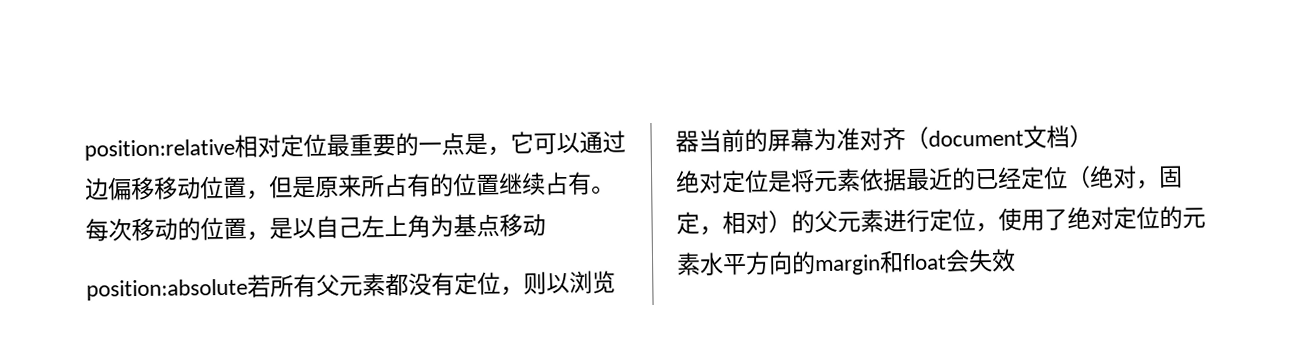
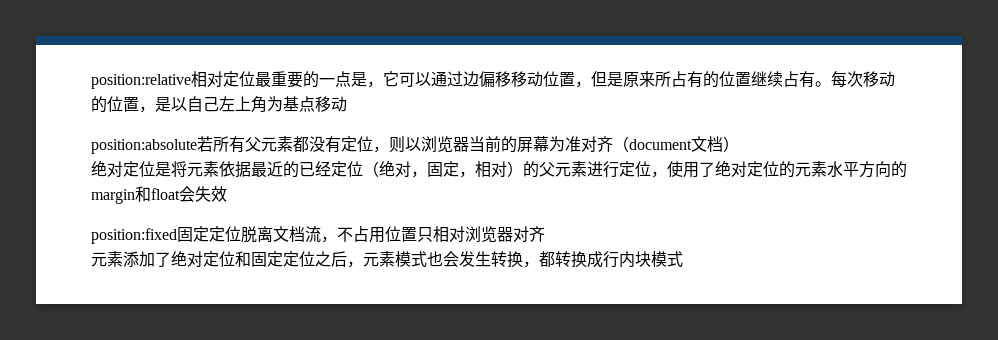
(1016, 260) none -> [91,226,545,244] [91,251,683,268] // position:fixed固定定位脱离文档流，不占用位置只相对浏览器对齐 // 元素添加了绝对定位和固定定位之后，元素模式也会发生转换，都转换成行内块模式

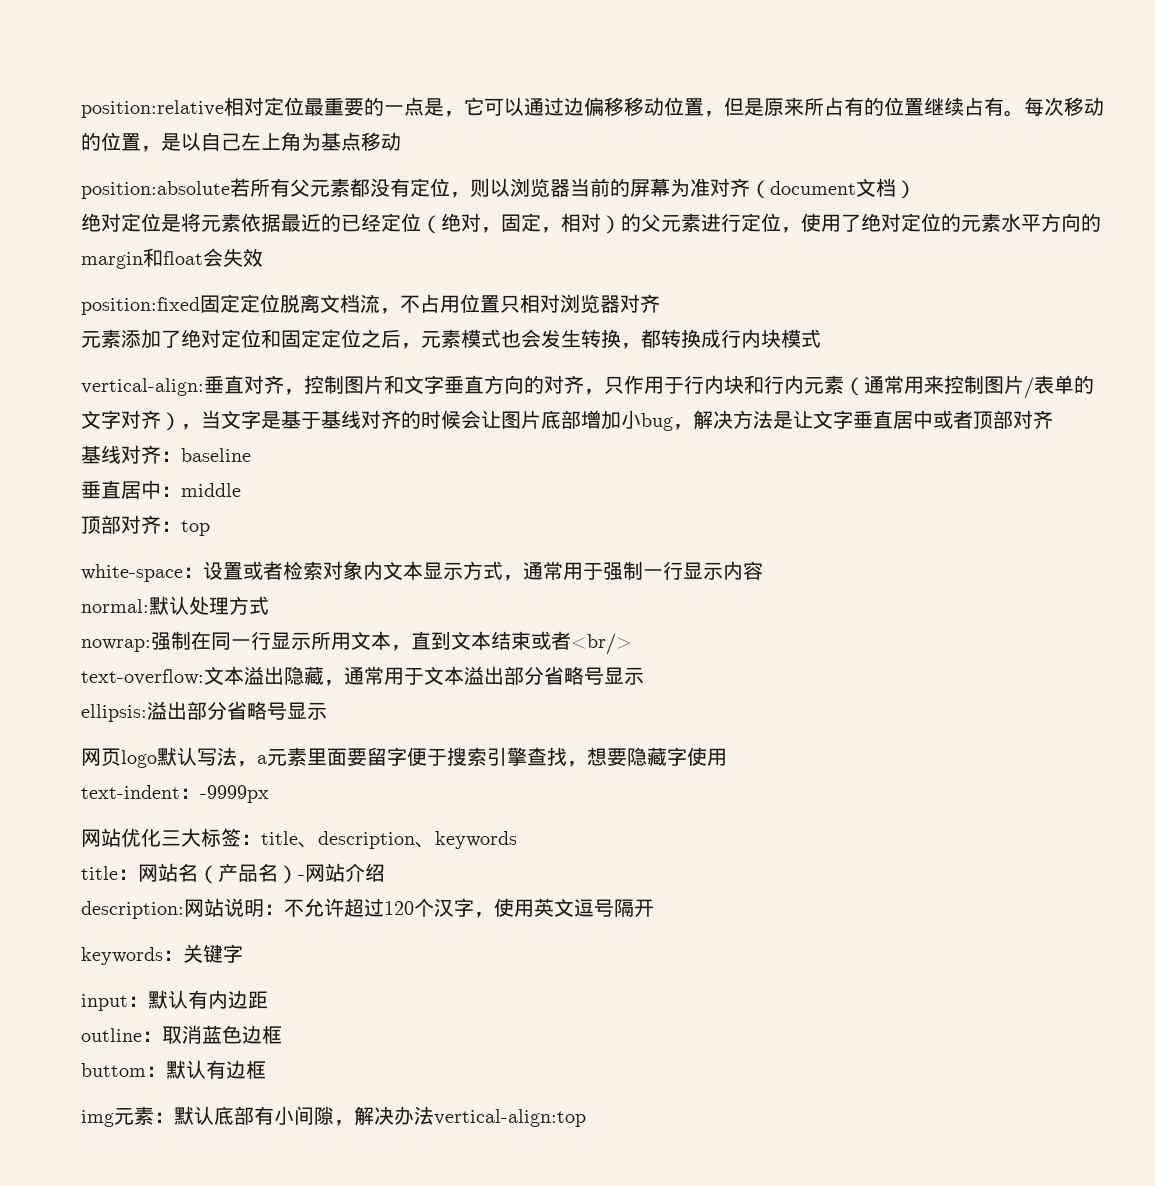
(683, 259) none -> [81,375,1094,399] [81,410,1053,431] [81,445,251,464] [81,480,241,499] [81,515,210,536] [81,561,763,582] [81,596,269,615] [81,631,632,655] [81,666,644,686] [81,701,327,722] [81,747,727,768] [81,785,269,803] [81,828,517,849] [81,863,385,884] [81,898,654,919] [81,944,243,965] [81,990,268,1011] [81,1025,282,1044] [81,1060,266,1079] [81,1106,586,1127] // vertical-align:垂直对齐，控制图片和文字垂直方向的对齐，只作用于行内块和行内元素（通常用来控制图片/表单的文字对齐），当文字是基于基线对齐的时候会让图片底部增加小bug，解决方法是让文字垂直居中或者顶部对齐 // 基线对齐：baseline // 垂直居中：middle // 顶部对齐：top // white-space：设置或者检索对象内文本显示方式，通常用于强制一行显示内容 // normal:默认处理方式 // nowrap:强制在同一行显示所用文本，直到文本结束或者<br/> // text-overflow:文本溢出隐藏，通常用于文本溢出部分省略号显示 // ellipsis:溢出部分省略号显示 // 网页logo默认写法，a元素里面要留字便于搜索引擎查找，想要隐藏字使用 // text-indent：-9999px // 网站优化三大标签：title、description、keywords // title：网站名（产品名）-网站介绍 // description:网站说明：不允许超过120个汉字，使用英文逗号隔开 // keywords：关键字 // input：默认有内边距 // outline：取消蓝色边框 // buttom：默认有边框 // img元素：默认底部有小间隙，解决办法vertical-align:top

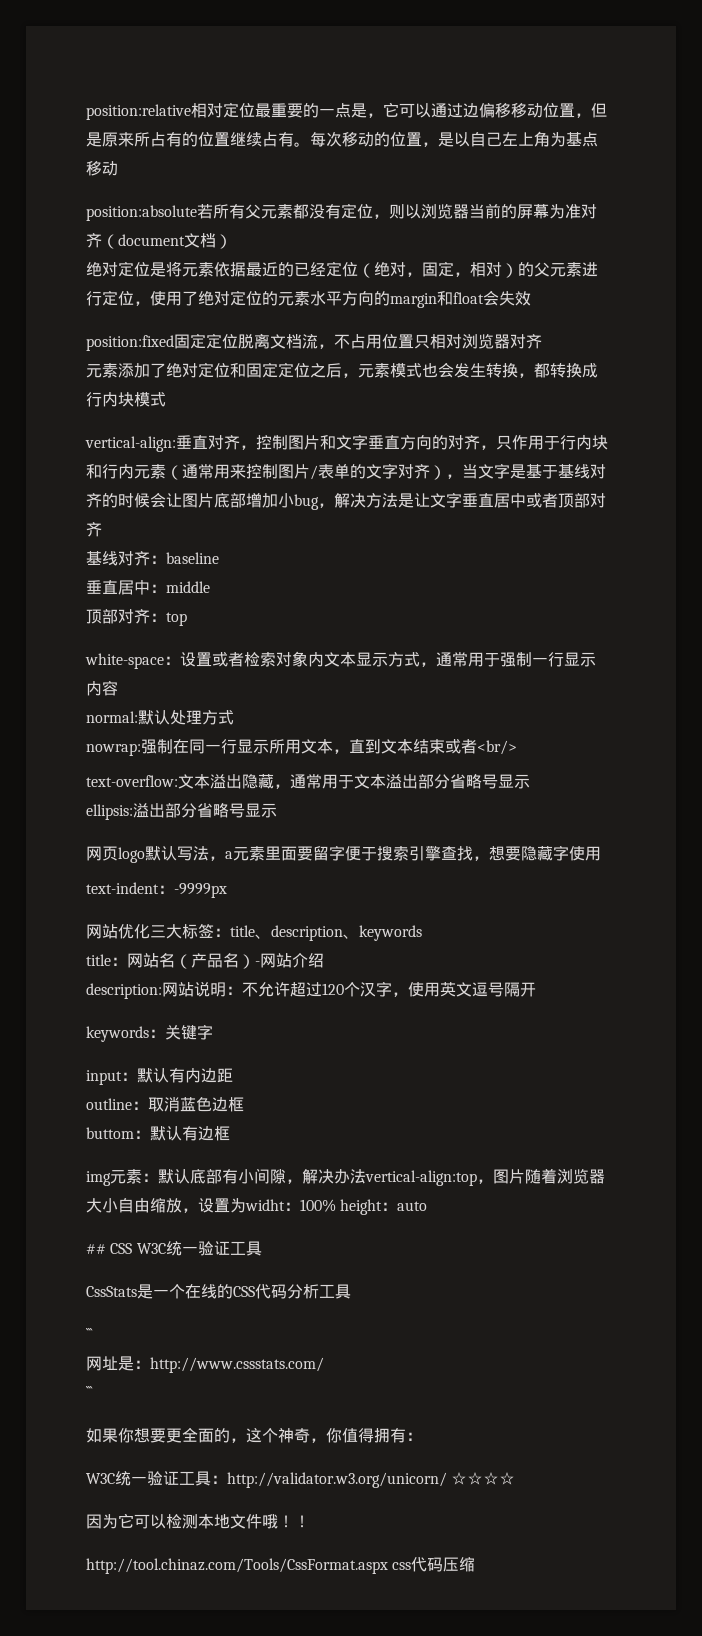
(586, 1118) none -> [477,1168,605,1184] [86,1198,428,1215] [86,1241,262,1256] [86,1284,351,1299] [86,1328,93,1340] [86,1356,324,1373] [86,1386,93,1398] [86,1427,422,1443] [86,1471,516,1488] [86,1513,310,1529] [86,1557,476,1574] ，图片随着浏览器大小自由缩放，设置为widht：100% height：auto // ## CSS W3C统一验证工具 // CssStats是一个在线的CSS代码分析工具 // ``` // 网址是：http://www.cssstats.com/ // ``` // 如果你想要更全面的，这个神奇，你值得拥有： // W3C统一验证工具：http://validator.w3.org/unicorn/ ☆☆☆☆ // 因为它可以检测本地文件哦！！ // http://tool.chinaz.com/Tools/CssFormat.aspx css代码压缩

